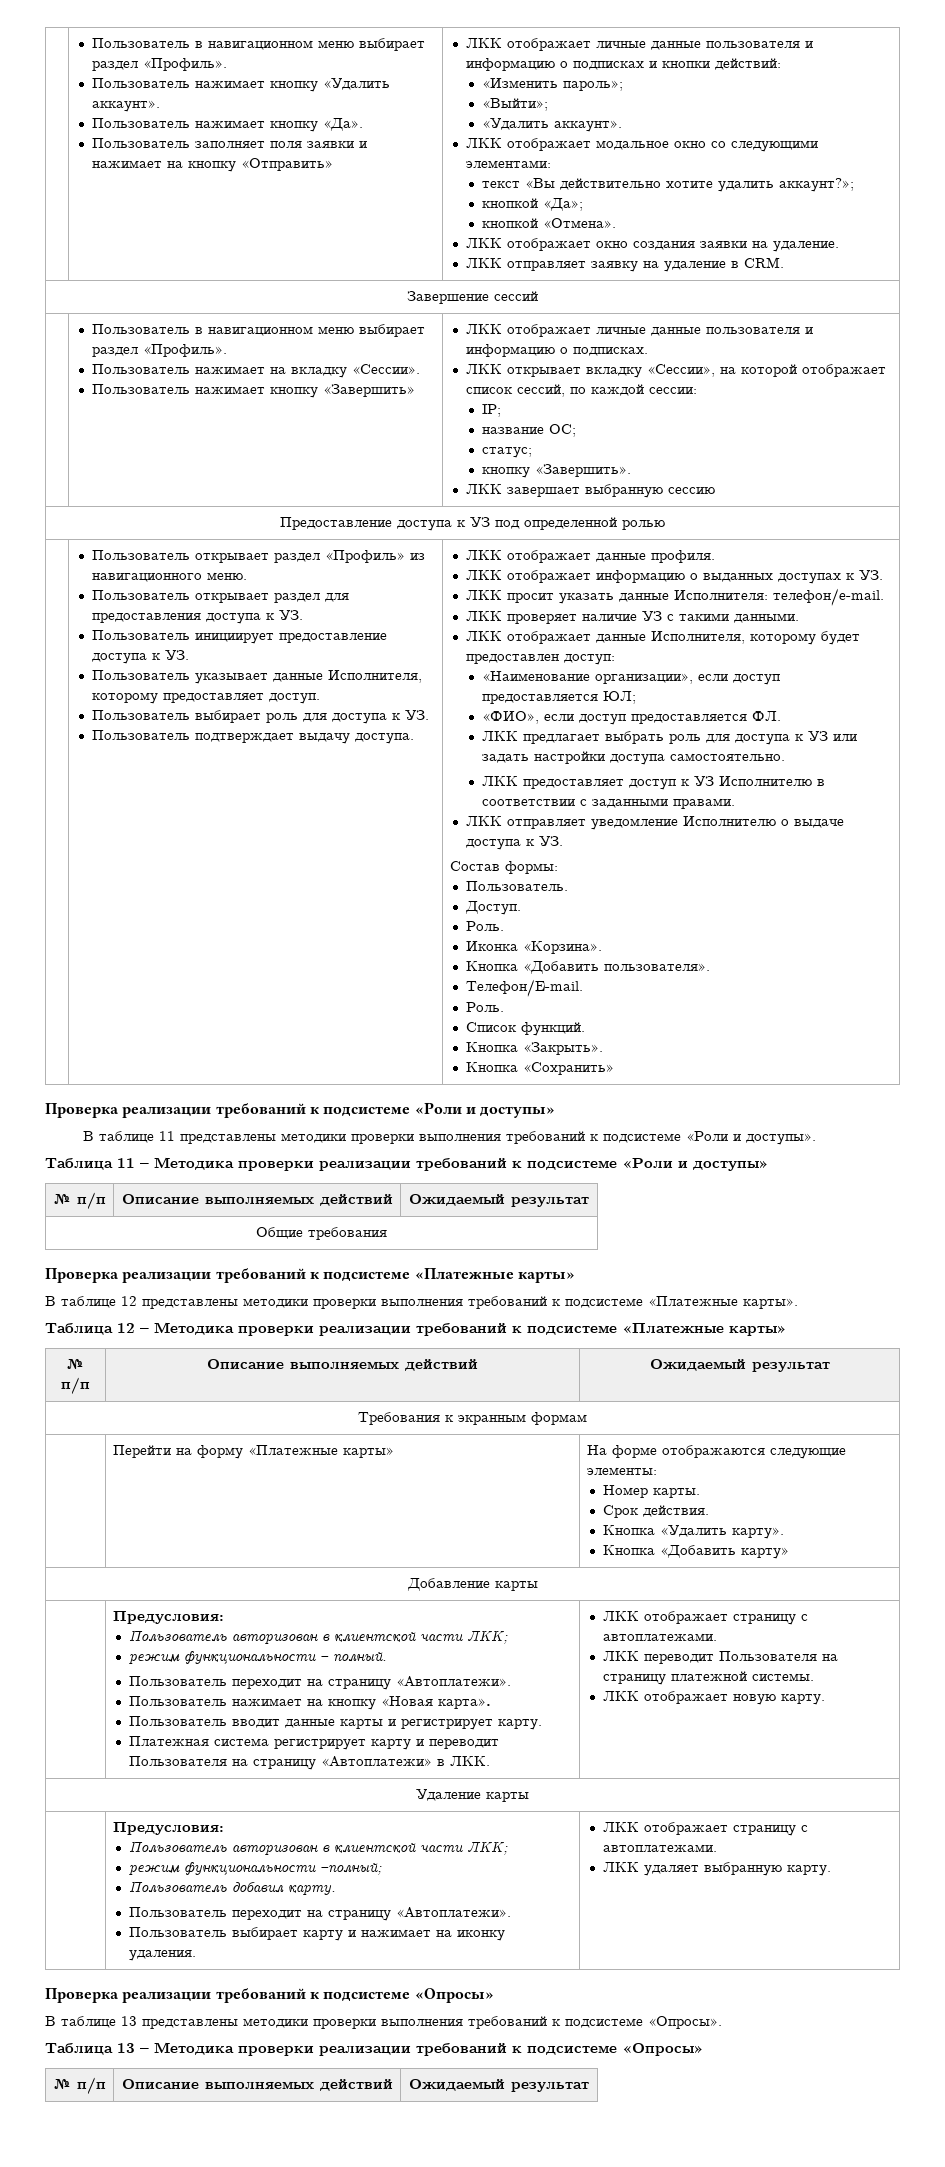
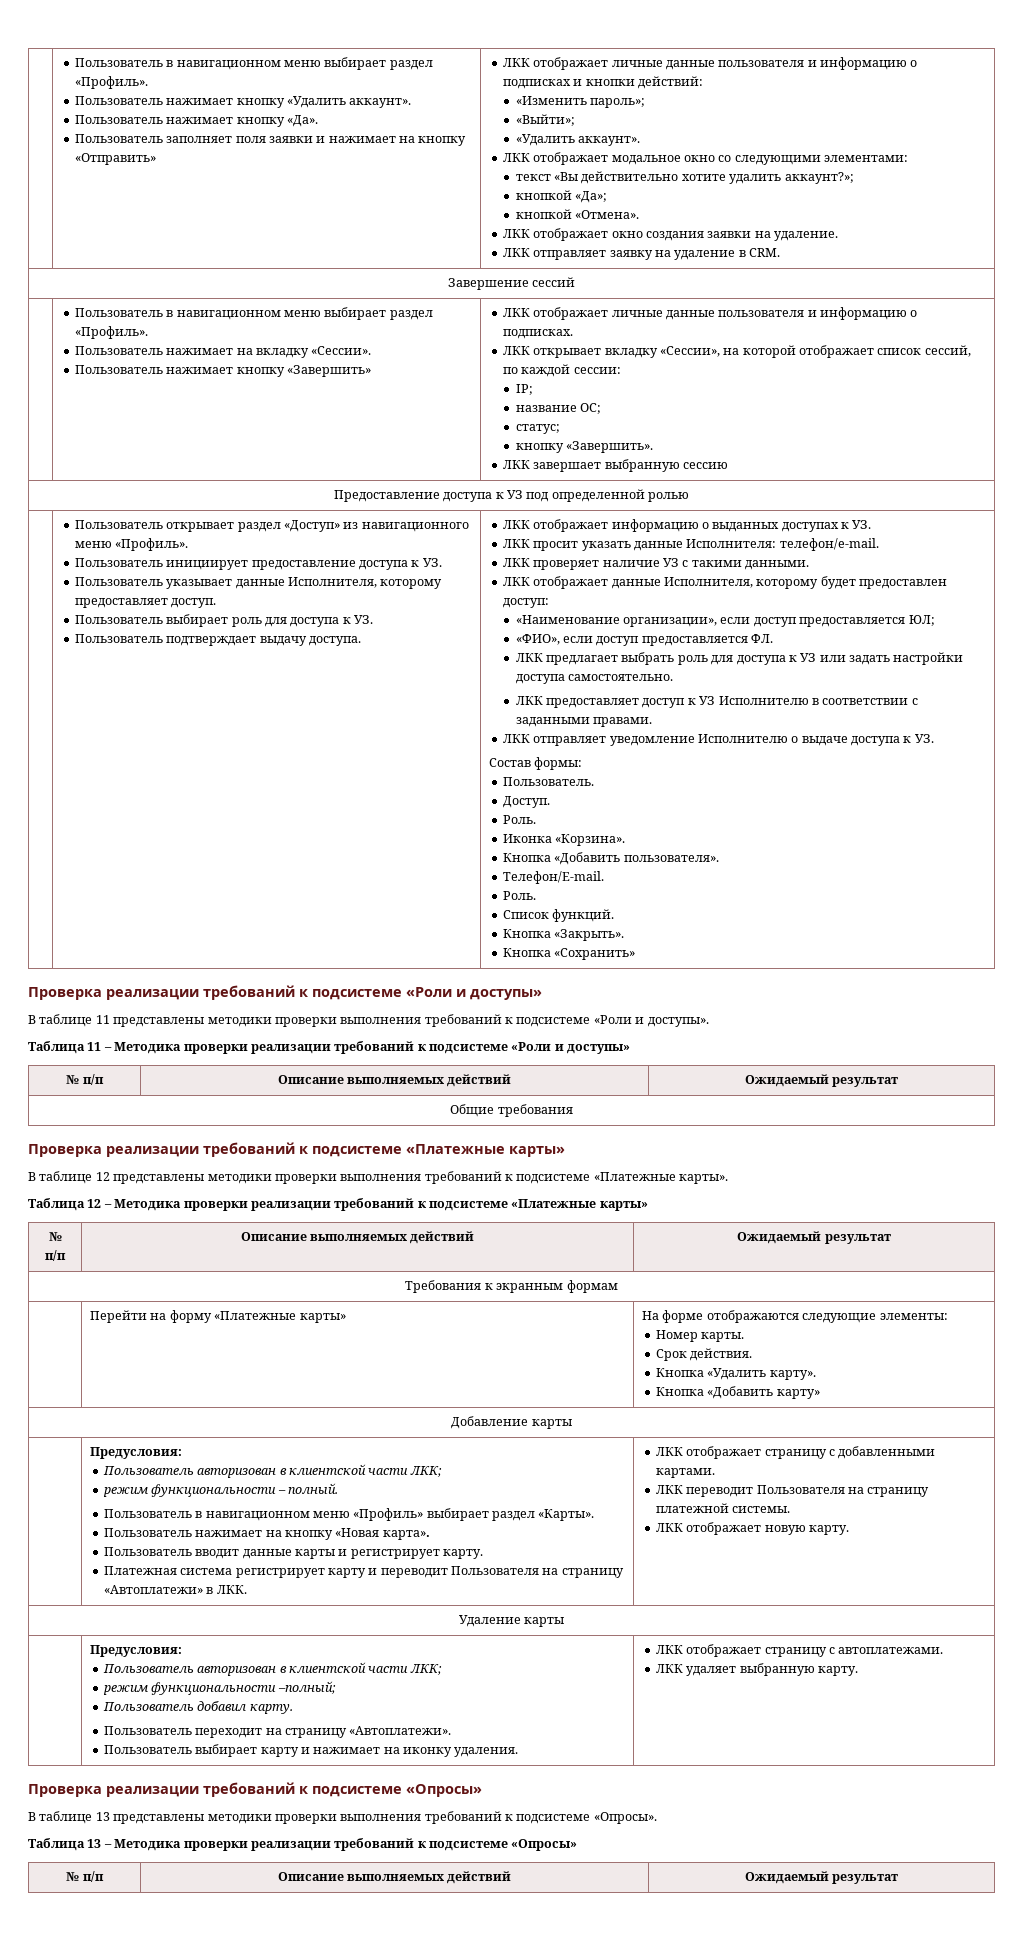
[325,550,406,563] «Профиль» -> [283,520,340,532] «Доступ»
[207,572,248,580] [92,590,350,603] [92,610,304,624] меню. // Пользователь открывает раздел для предоставления доступа к УЗ. -> [74,538,189,551] меню «Профиль».
[596,550,716,563] [466,570,592,583] данные профиля. // ЛКК отображает -> (609, 525) none
[232,1676,512,1690] переходит на страницу «Автоплатежи». -> [195,1508,595,1521] в навигационном меню «Профиль» выбирает раздел «Карты».
[603,1633,718,1641] автоплатежами. -> [838,1446,936,1459] [655,1468,715,1478] добавленными картами.

